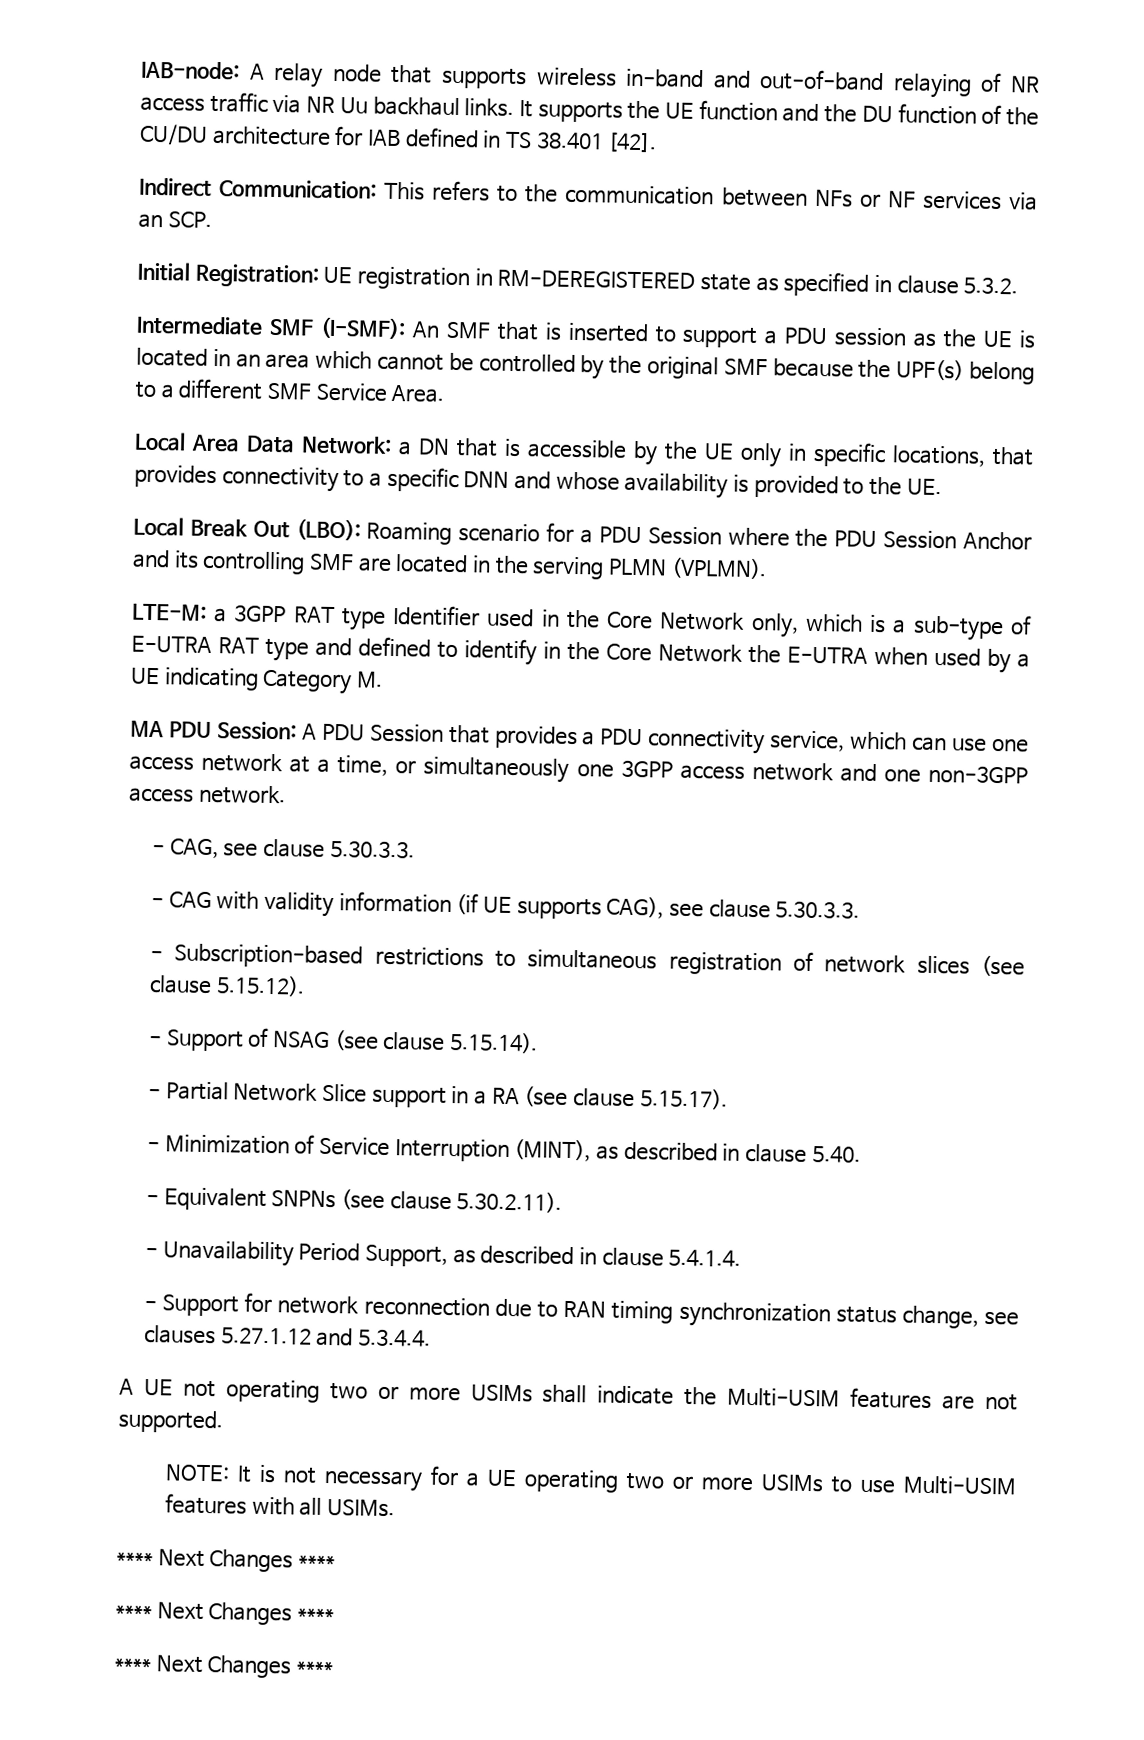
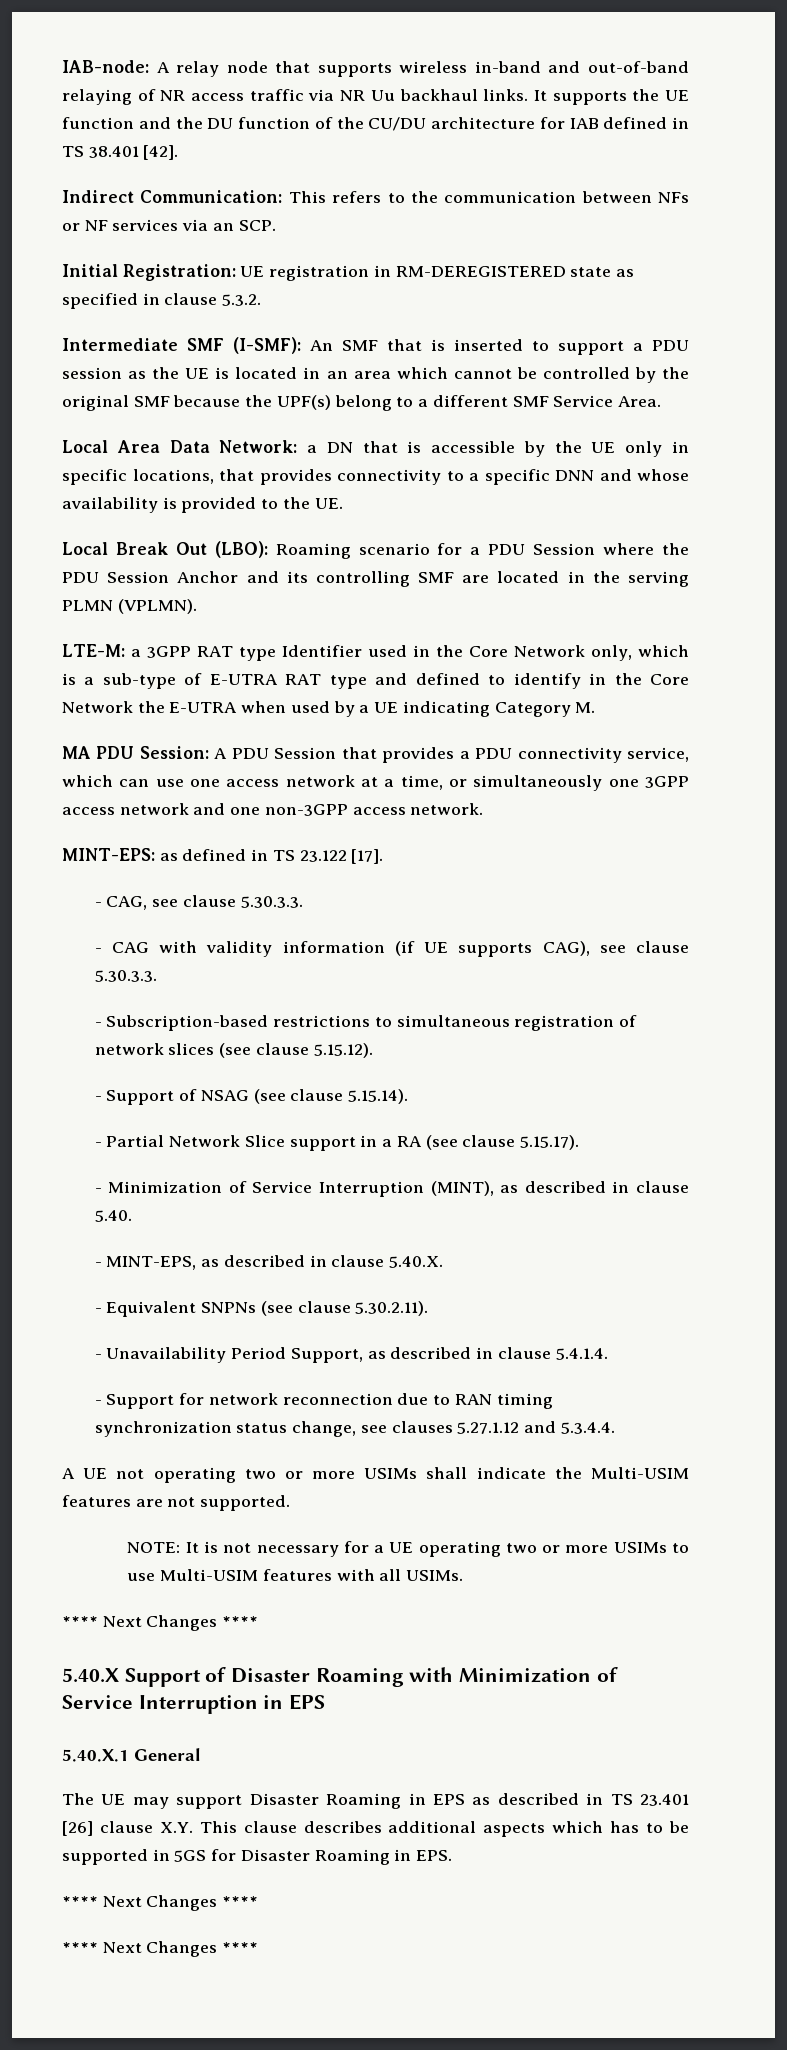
(286, 794) none -> [62,848,384,864] // MINT-EPS: as defined in TS 23.122 [17].
(861, 1154) none -> [94,1255,444,1270] // - MINT-EPS, as described in clause 5.40.X.
(335, 1561) none -> [62,1667,618,1687] [62,1694,326,1714] [62,1748,201,1762] [62,1793,689,1809] [62,1821,690,1837] [62,1849,453,1865] // 5.40.X Support of Disaster Roaming with Minimization of Service Interruption in EPS // 5.40.X.1 General // The UE may support Disaster Roaming in EPS as described in TS 23.401 [26] clause X.Y. This clause describes additional aspects which has to be supported in 5GS for Disaster Roaming in EPS.

